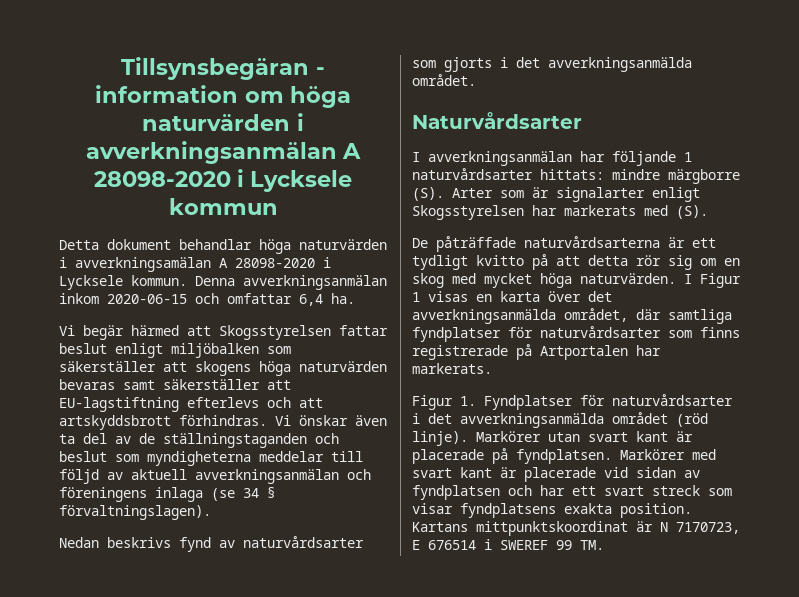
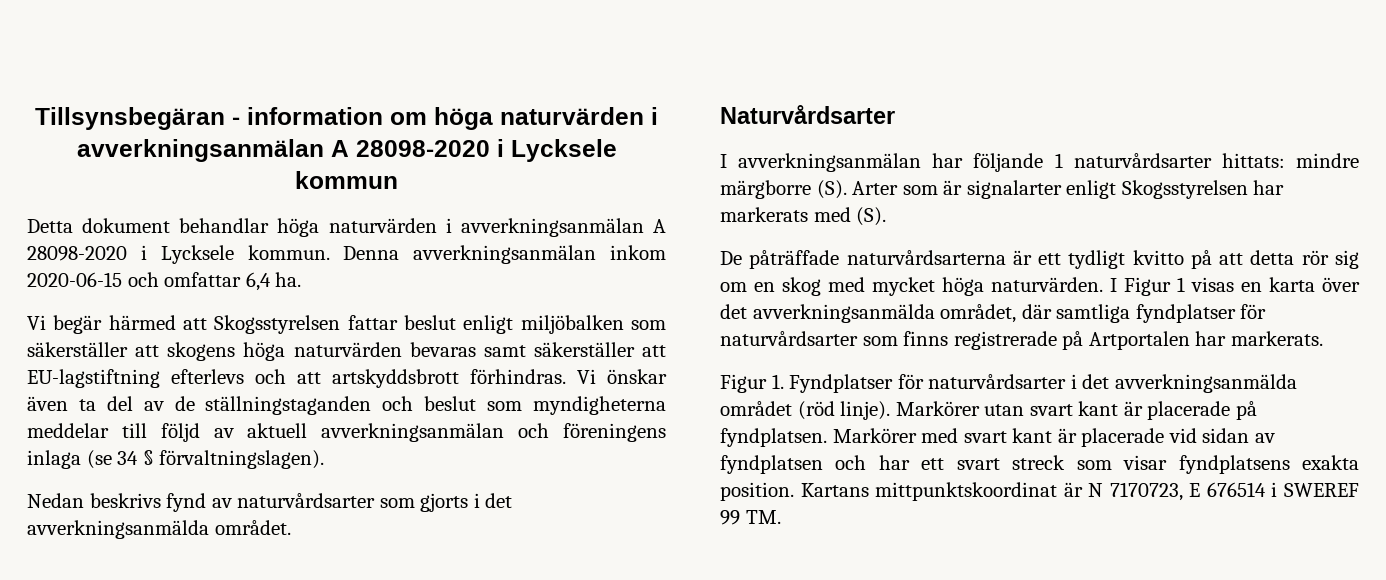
[75,257,211,272] avverkningsamälan -> [460,218,644,237] avverkningsanmälan

